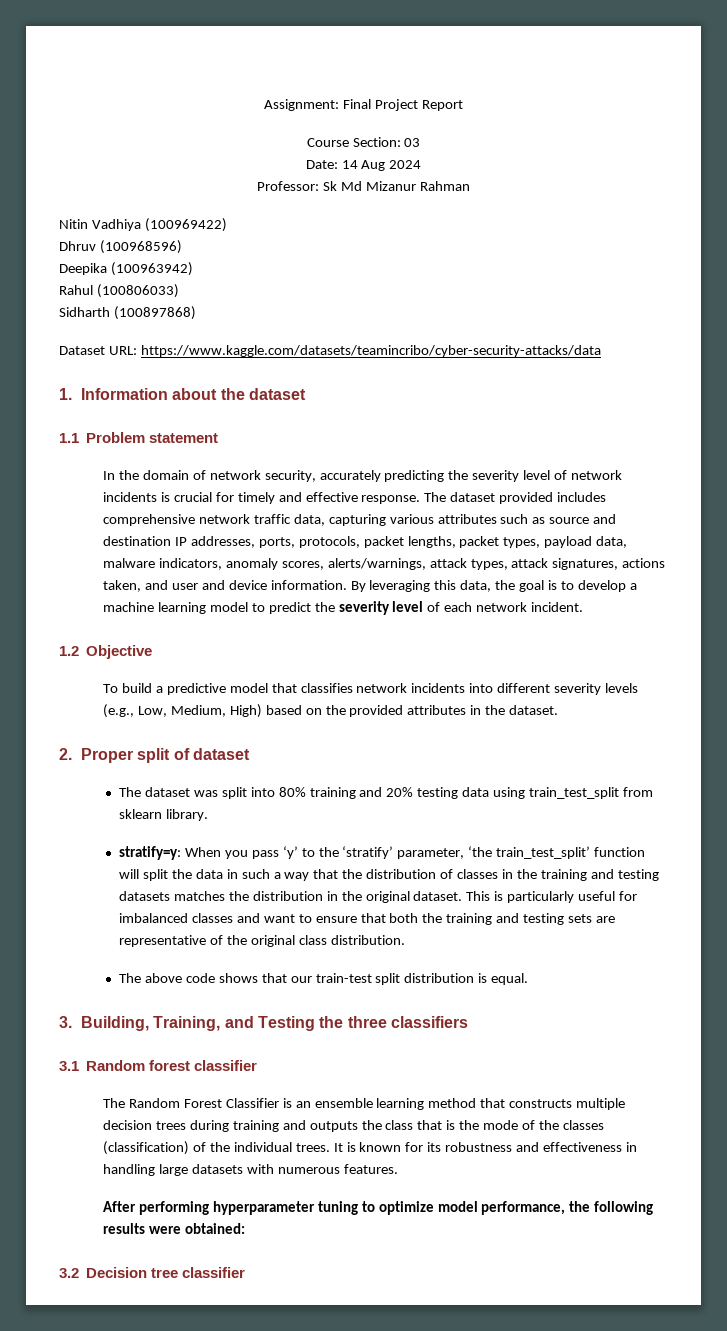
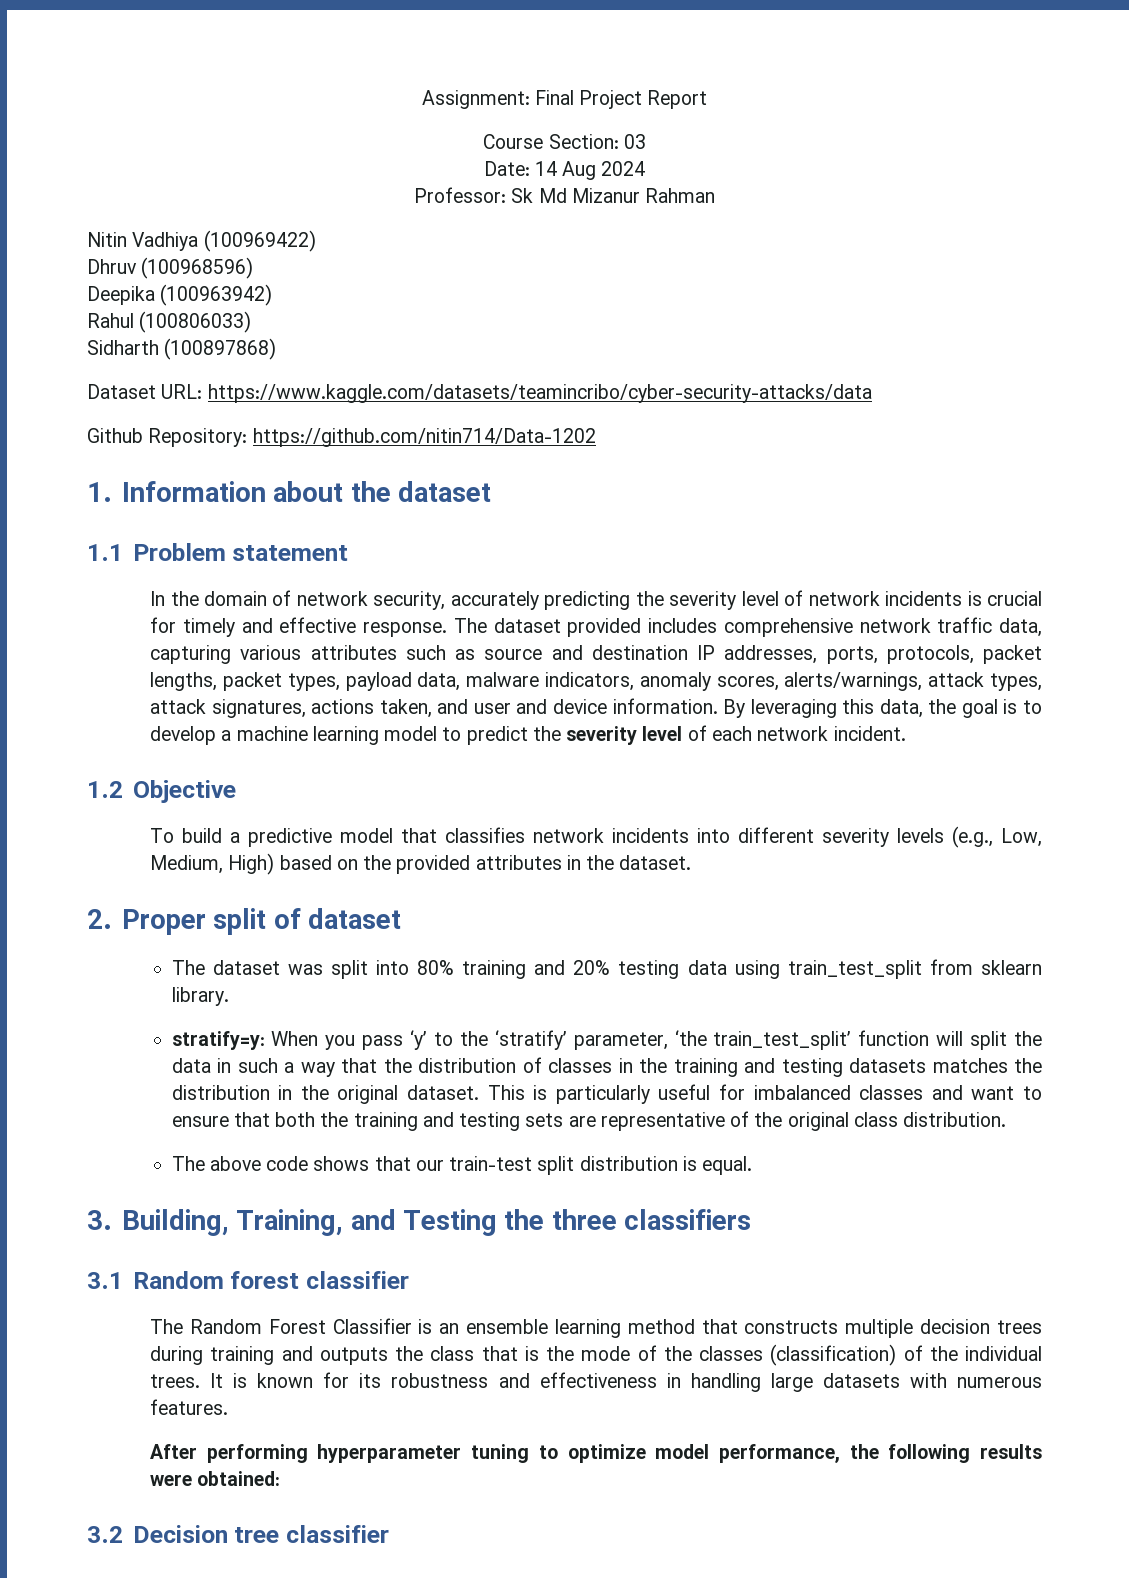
(601, 351) none -> [87,428,596,447] // Github Repository: https://github.com/nitin714/Data-1202

